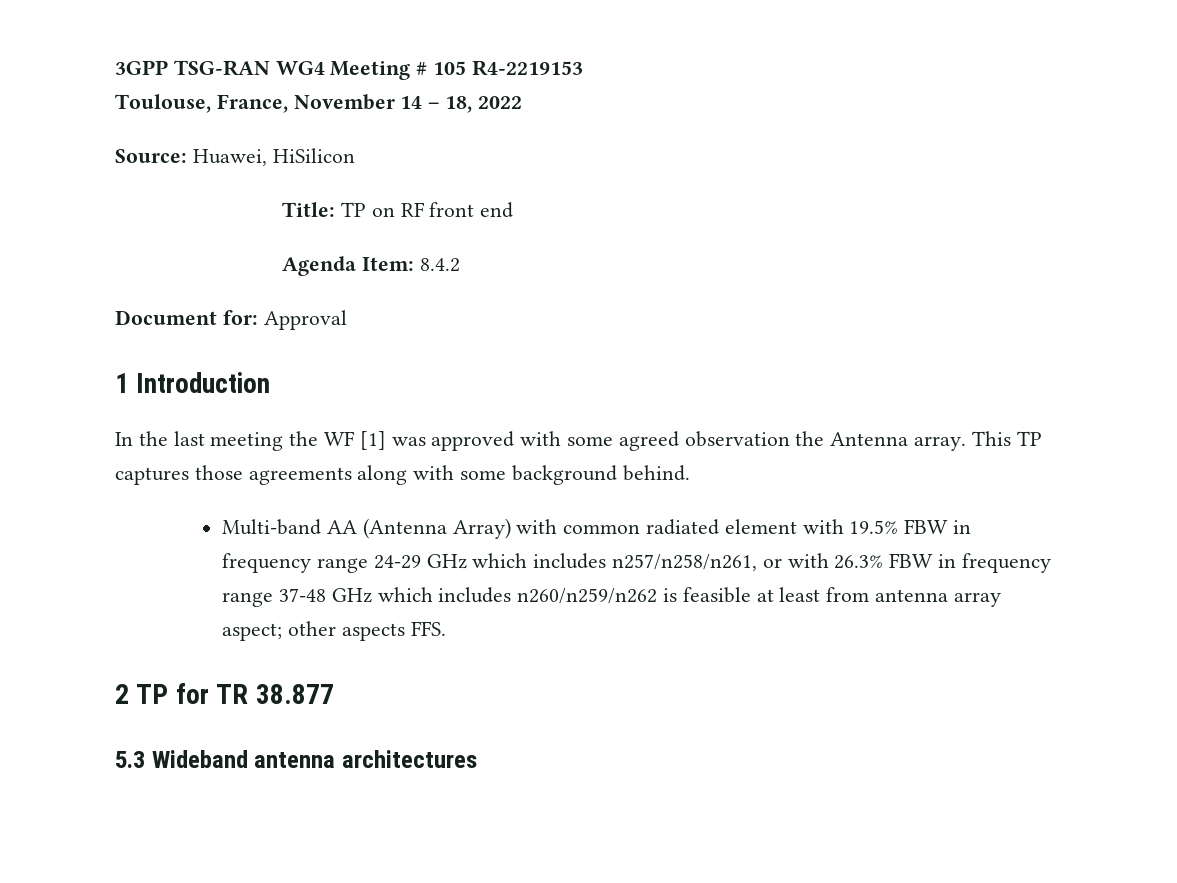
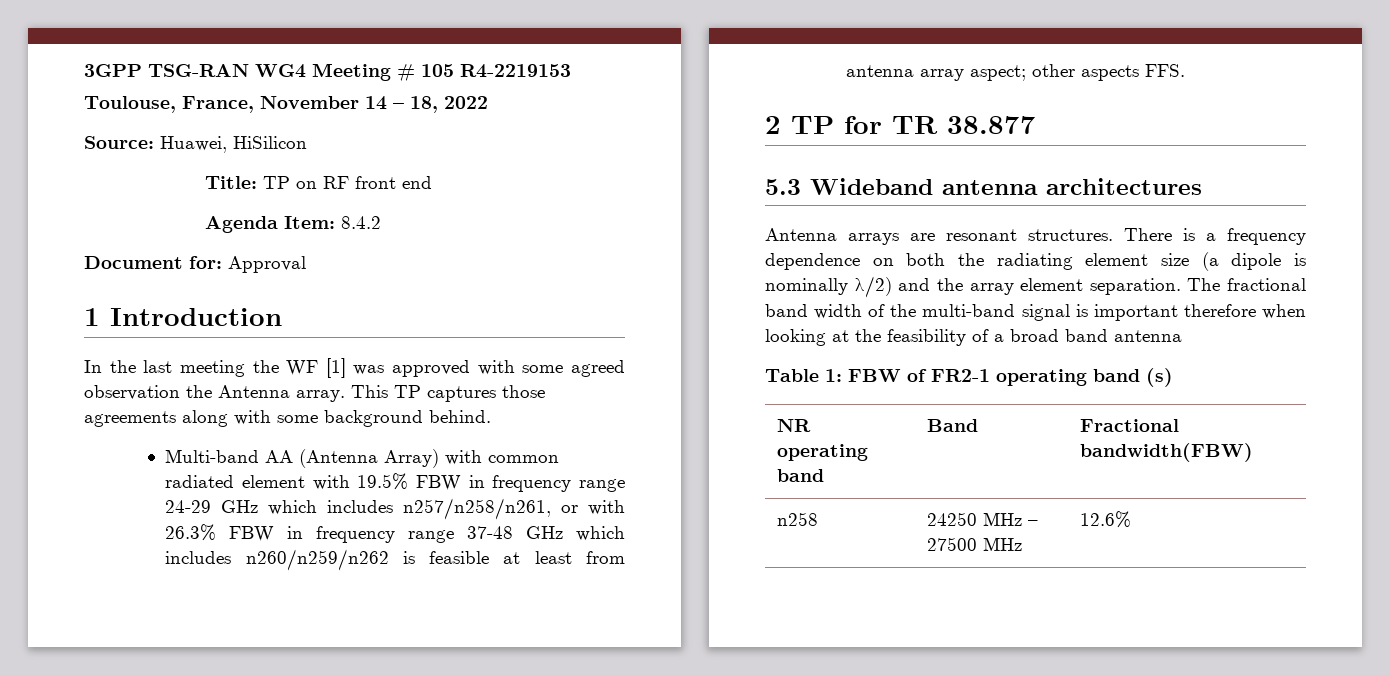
(477, 759) none -> [765,228,1306,245] [765,252,1306,271] [765,276,1306,298] [765,304,1306,321] [765,329,1182,346] [765,368,1173,387] [776,419,811,432] [776,444,868,461] [776,469,824,482] [926,419,978,432] [1079,419,1179,432] [1079,443,1253,462] [776,512,818,526] [926,512,1038,526] [926,537,1022,551] [1079,511,1131,528] // Antenna arrays are resonant structures. There is a frequency dependence on both the radiating element size (a dipole is nominally λ/2) and the array element separation. The fractional band width of the multi-band signal is important therefore when looking at the feasibility of a broad band antenna // Table 1: FBW of FR2-1 operating band (s) // NR operating band | Band | Fractional bandwidth(FBW) // n258 | 24250 MHz – 27500 MHz | 12.6%

